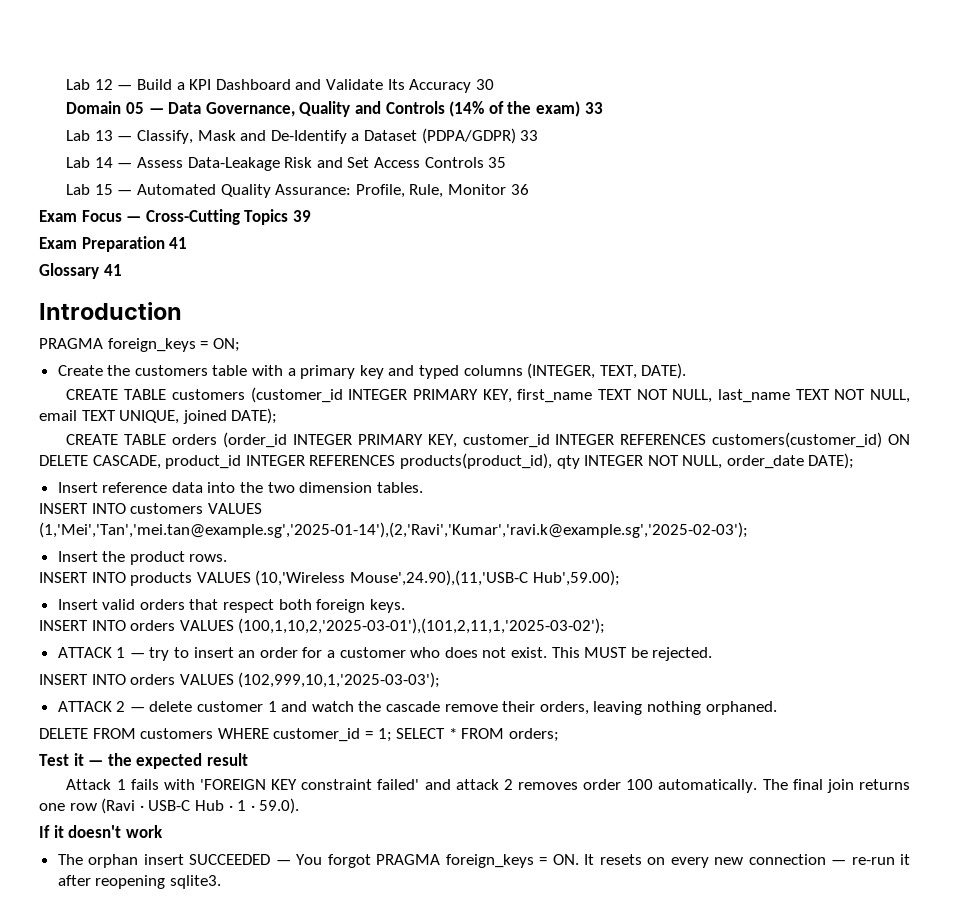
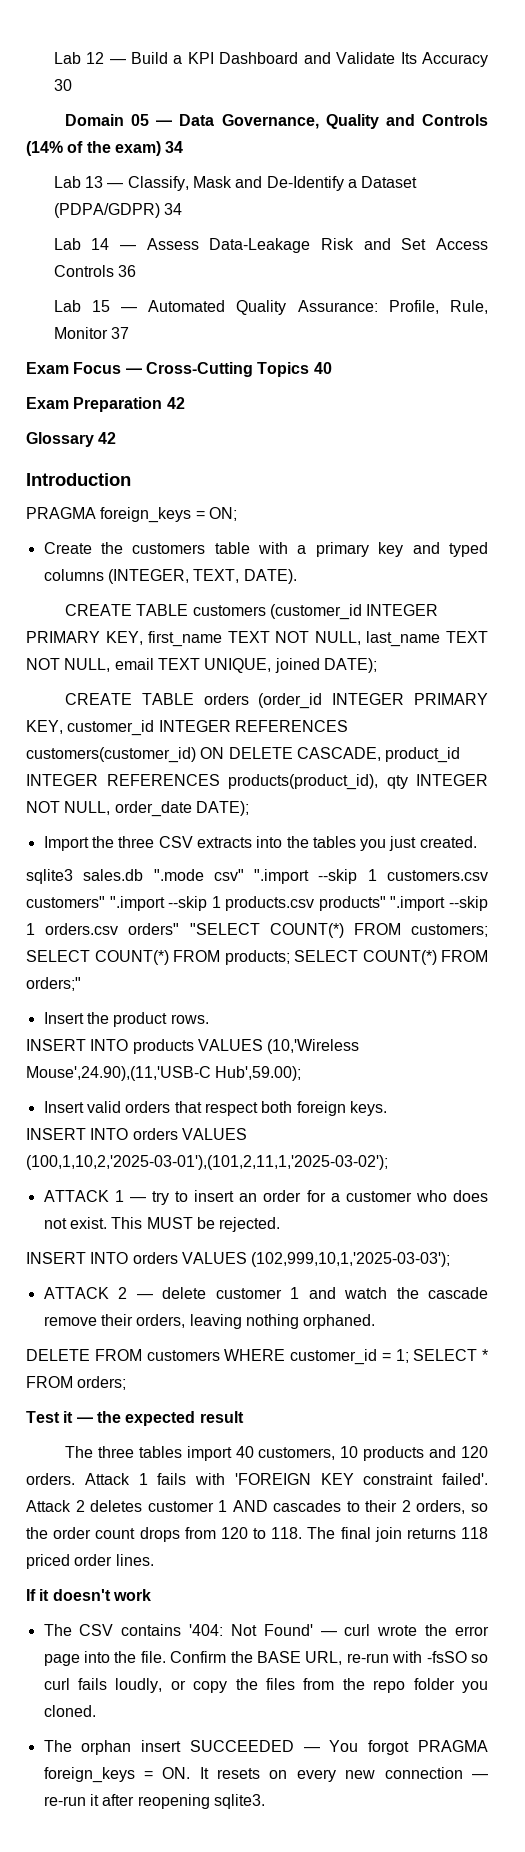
[584,102,603,114] 33 -> [165,141,184,153] 34
[520,130,539,141] 33 -> [164,203,183,215] 34
[488,157,507,168] 35 -> [118,265,137,277] 36
[510,184,529,195] 36 -> [111,327,130,339] 37
[292,210,311,222] 39 -> [313,362,332,374] 40
[169,237,188,249] 41 -> [166,397,185,409] 42
[103,264,122,276] 41 -> [98,432,117,444] 42
[57,482,423,493] [39,503,262,514] [39,522,748,538] Insert reference data into the two dimension tables. // INSERT INTO customers VALUES (1,'Mei','Tan','mei.tan@example.sg','2025-01-14'),(2,'Ravi','Kumar','ravi.k@example.sg','2025-02-03'); -> [43,836,477,851] [26,869,488,884] [26,896,488,911] [26,923,489,938] [26,950,488,965] [26,977,81,991] Import the three CSV extracts into the tables you just created. // sqlite3 sales.db ".mode csv" ".import --skip 1 customers.csv customers" ".import --skip 1 products.csv products" ".import --skip 1 orders.csv orders" "SELECT COUNT(*) FROM customers; SELECT COUNT(*) FROM products; SELECT COUNT(*) FROM orders;"
(248, 759) none -> [65,1446,488,1461] [26,1473,75,1485] The three tables import 40 customers, 10 products and 120 orders.
[377,779,911,793] [39,798,300,814] [39,825,163,838] failed' and attack 2 removes order 100 automatically. The final join returns one row (Ravi · USB-C Hub · 1 · 59.0). // If it doesn't work -> [442,1473,488,1485] [26,1500,489,1514] [26,1527,489,1542] [26,1554,154,1569] [26,1589,151,1601] [43,1624,489,1636] [43,1651,488,1666] [43,1678,488,1693] [43,1705,96,1717] failed'. Attack 2 deletes customer 1 AND cascades to their 2 orders, so the order count drops from 120 to 118. The final join returns 118 priced order lines. // If it doesn't work // The CSV contains '404: Not Found' — curl wrote the error page into the file. Confirm the BASE URL, re-run with -fsSO so curl fails loudly, or copy the files from the repo folder you cloned.

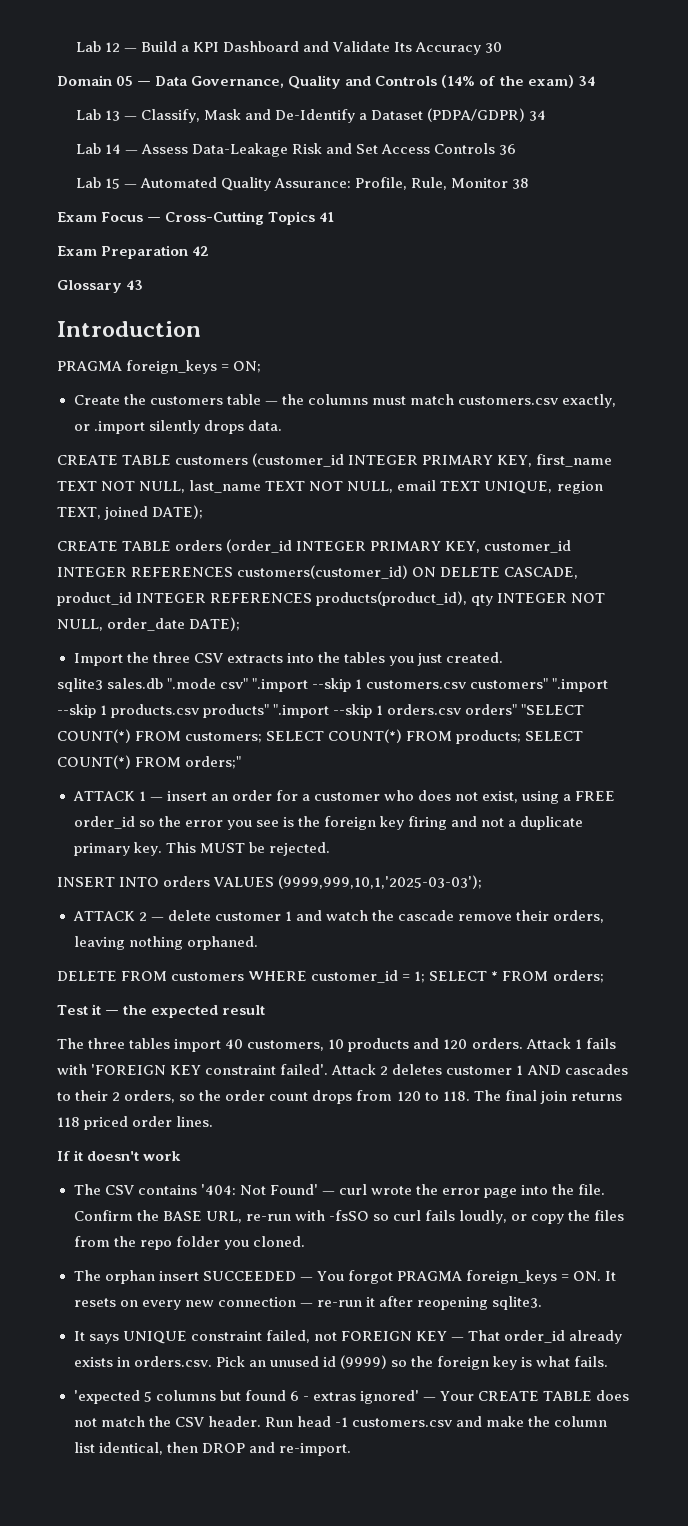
[111,327,130,339] 37 -> [512,178,530,189] 38
[313,362,332,374] 40 -> [319,212,335,222] 41
[98,432,117,444] 42 -> [126,280,144,290] 43
[258,542,489,557] [43,569,297,584] with a primary key and typed columns (INTEGER, TEXT, DATE). -> [264,394,617,408] [73,420,282,434] — the columns must match customers.csv exactly, or .import silently drops data.
(272, 665) none -> [556,481,603,494] [57,507,101,519] region TEXT,
[43,1012,209,1027] [26,1039,360,1054] [26,1066,302,1081] [43,1101,387,1116] [26,1128,247,1140] [26,1155,388,1170] // Insert the product rows. // INSERT INTO products VALUES (10,'Wireless Mouse',24.90),(11,'USB-C Hub',59.00); // Insert valid orders that respect both foreign keys. // INSERT INTO orders VALUES (100,1,10,2,'2025-03-01'),(101,2,11,1,'2025-03-02'); -> (242, 762) none
[151,1191,189,1205] try to -> (163, 799) none
[69,1217,107,1229] exist. -> [482,791,616,804] [73,816,584,830] [73,842,162,856] exist, using a FREE order_id so the error you see is the foreign key firing and not a duplicate primary key.
[251,1252,451,1267] (102,999,10,1,'2025-03-03'); -> [278,875,483,889] (9999,999,10,1,'2025-03-03');
(265, 1801) none -> [73,1330,623,1344] [73,1355,609,1370] [73,1390,630,1404] [73,1416,608,1427] [73,1442,351,1456] // It says UNIQUE constraint failed, not FOREIGN KEY — That order_id already exists in orders.csv. Pick an unused id (9999) so the foreign key is what fails. // 'expected 5 columns but found 6 - extras ignored' — Your CREATE TABLE does not match the CSV header. Run head -1 customers.csv and make the column list identical, then DROP and re-import.

